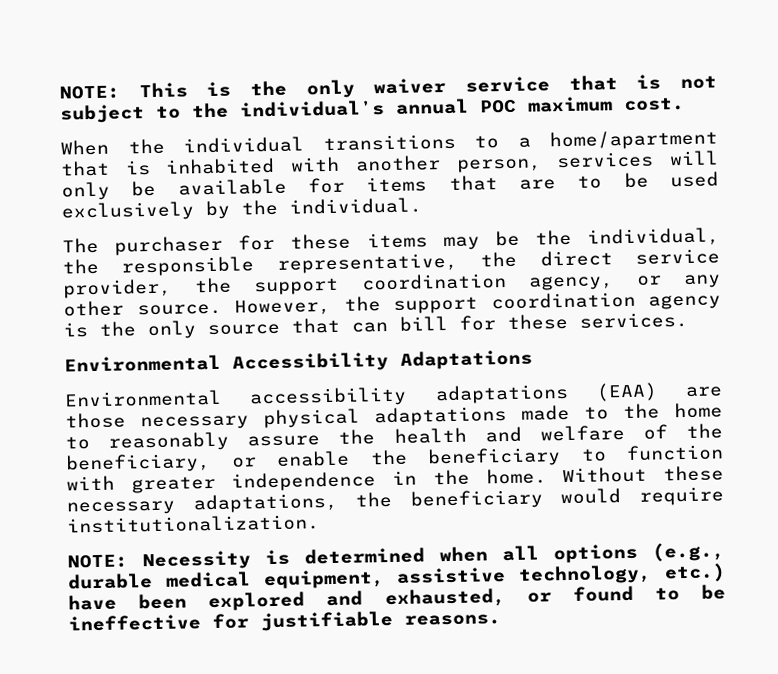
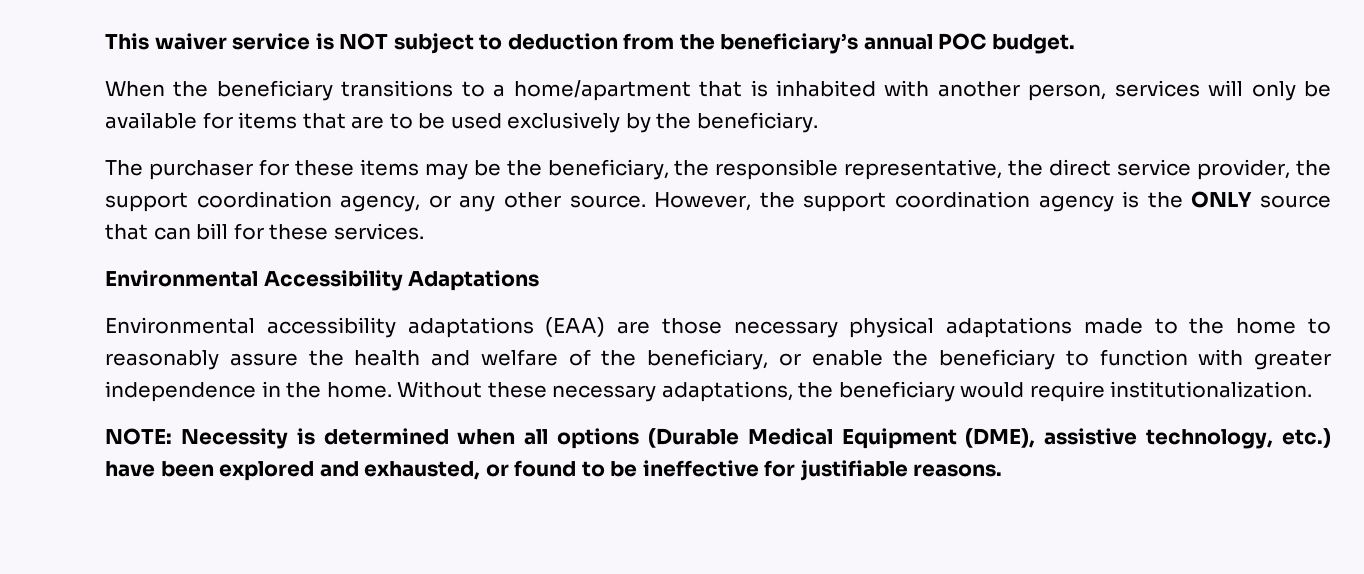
[59,74,717,100] [60,96,685,124] NOTE: This is the only waiver service that is not subject to the individual’s annual POC maximum cost. -> [105,33,1075,54] This waiver service is NOT subject to deduction from the beneficiary’s annual POC budget.
[183,136,304,154] individual -> [216,80,333,101] beneficiary
[289,197,422,215] individual. -> [696,112,818,133] beneficiary.
[587,227,720,247] individual, -> [547,159,669,180] beneficiary,
[147,320,196,340] only -> [1191,191,1253,208] ONLY
[652,542,725,562] [67,569,385,590] (e.g., durable medical equipment, -> [647,428,1036,449] (Durable Medical Equipment (DME),

